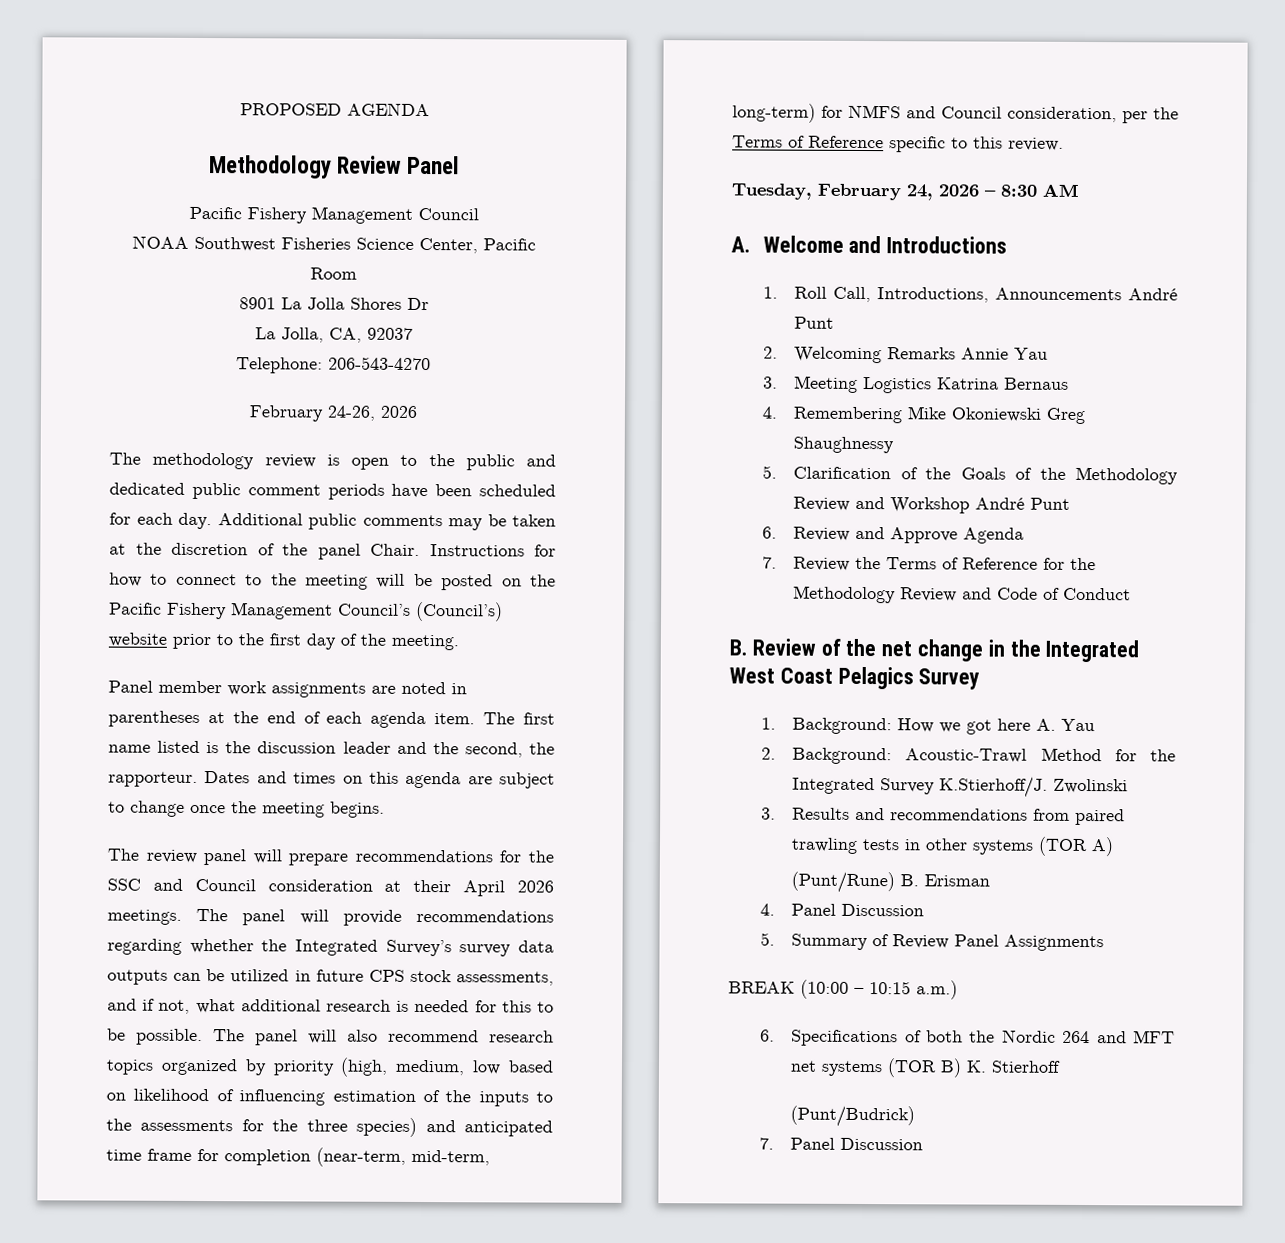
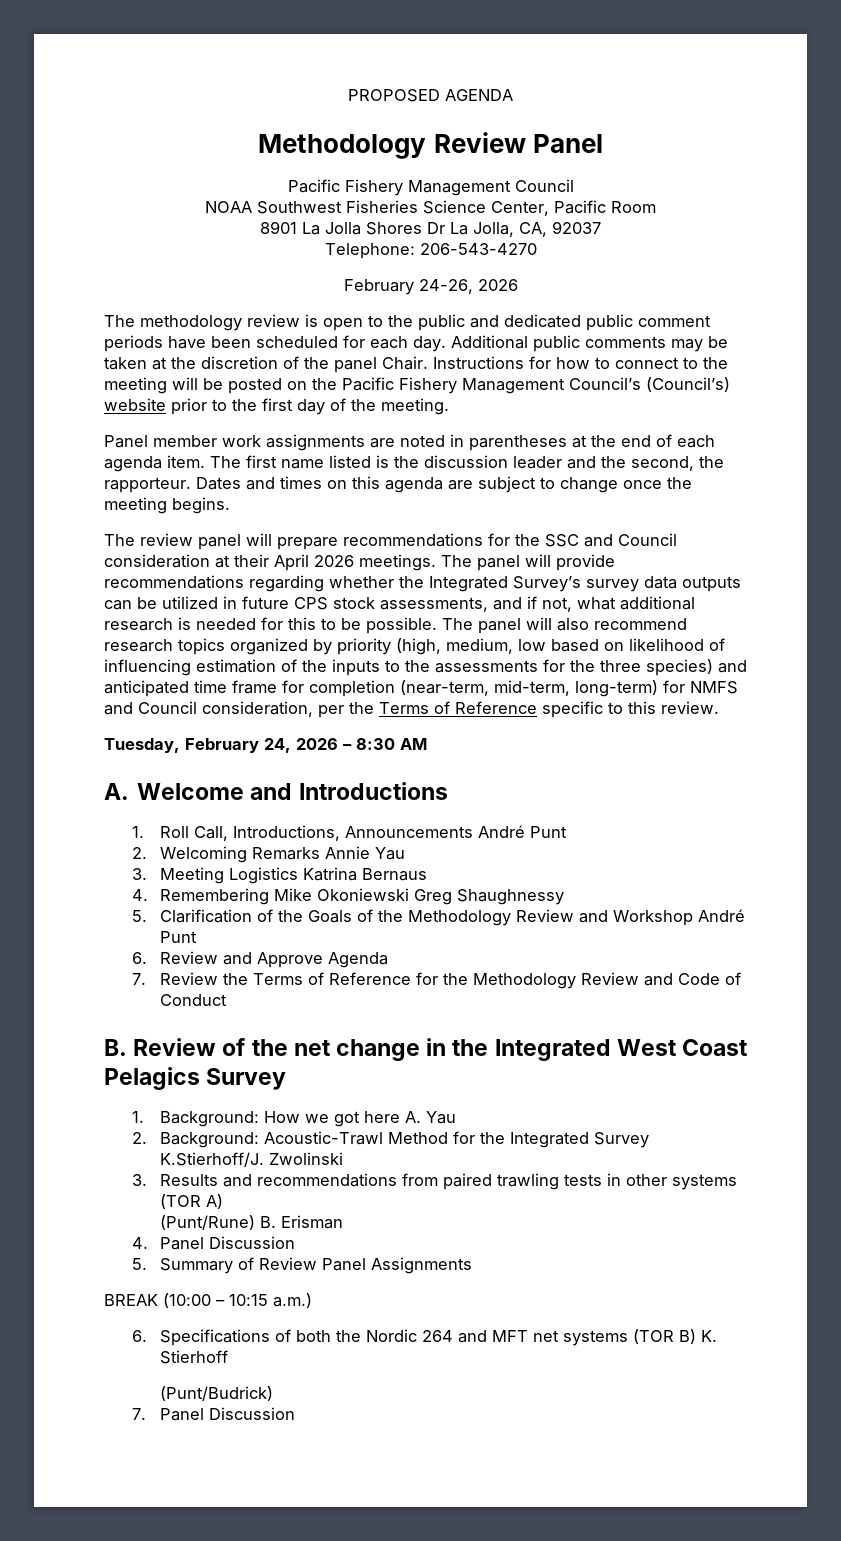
(429, 304) // -> (445, 228) none

